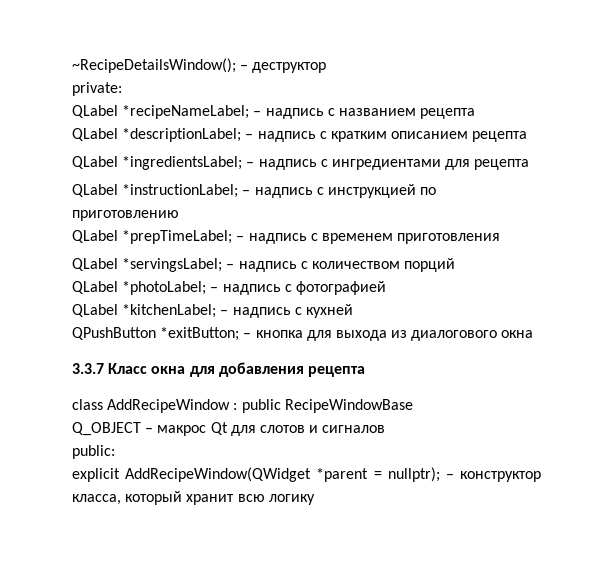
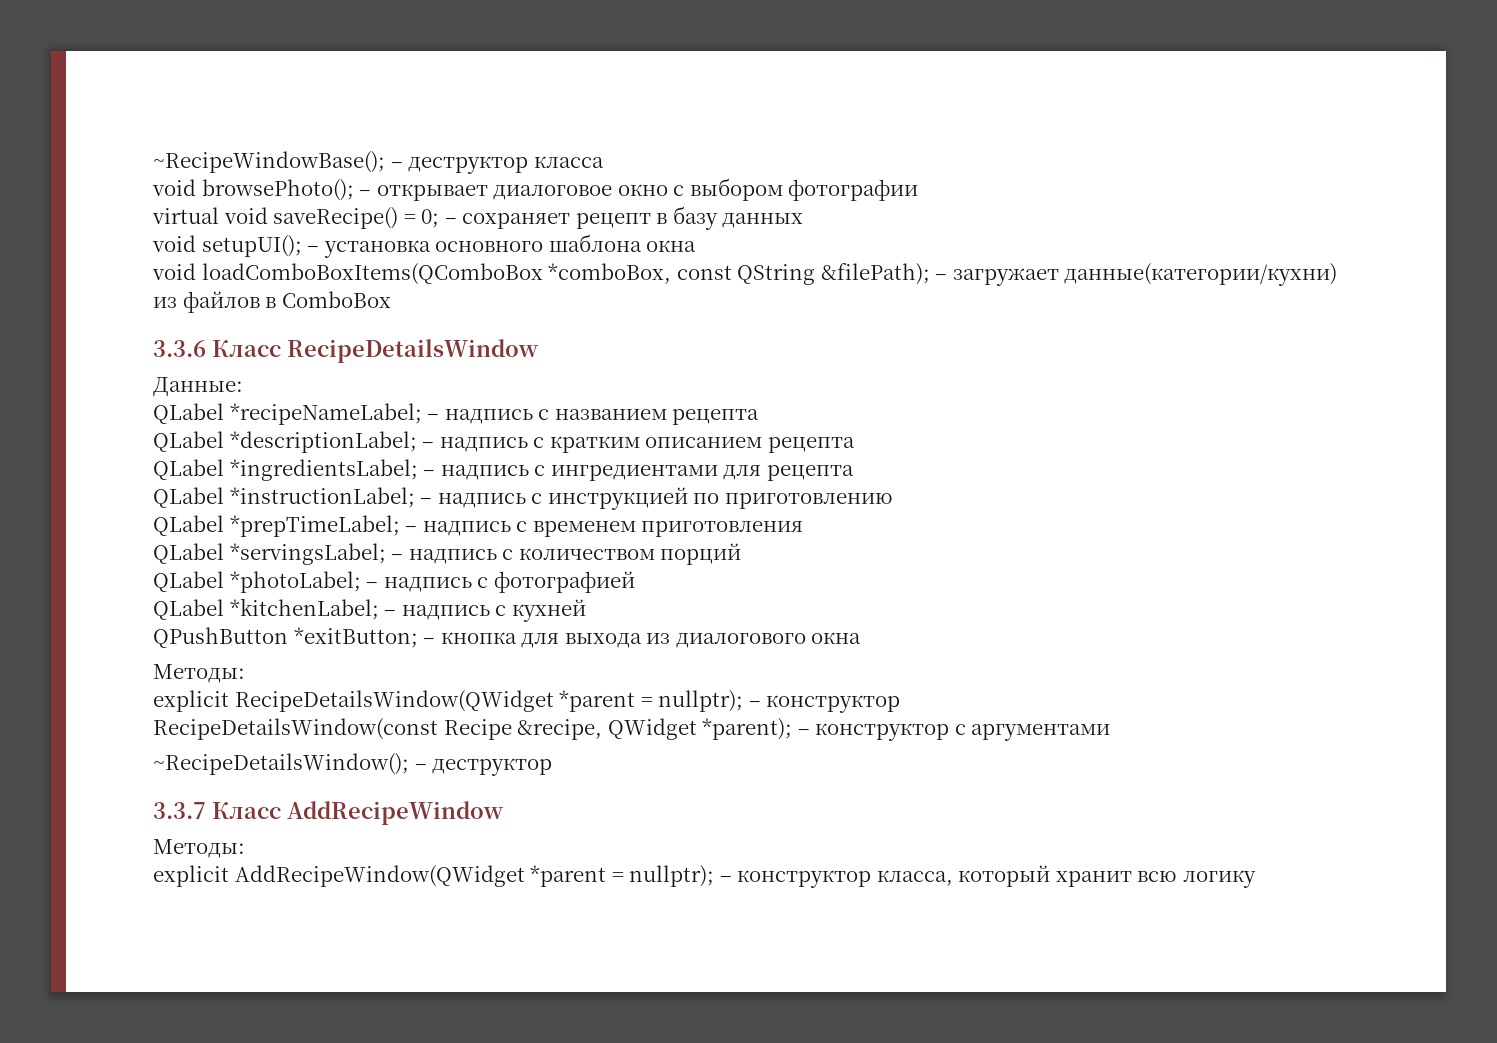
[72,58,327,73] [72,82,122,96] ~RecipeDetailsWindow(); – деструктор // private: -> [153,151,604,174] [152,178,919,201] [152,206,804,230] [152,234,697,258] [152,263,1338,286] [153,291,391,313] [153,339,539,363] [153,377,243,397] ~RecipeWindowBase(); – деструктор класса // void browsePhoto(); – открывает диалоговое окно с выбором фотографии // virtual void saveRecipe() = 0; – сохраняет рецепт в базу данных // void setupUI(); – установка основного шаблона окна // void loadComboBoxItems(QComboBox *comboBox, const QString &filePath); – загружает данные(категории/кухни) из файлов в ComboBox // 3.3.6 Класс RecipeDetailsWindow // Данные:
[72,362,365,377] [72,399,413,413] [72,422,386,436] [72,445,115,459] 3.3.7 Класс окна для добавления рецепта // class AddRecipeWindow : public RecipeWindowBase // Q_OBJECT – макрос Qt для слотов и сигналов // public: -> [153,664,245,683] [153,690,901,713] [153,718,1111,741] [153,753,553,776] [153,801,504,825] [153,839,245,858] Методы: // explicit RecipeDetailsWindow(QWidget *parent = nullptr); – конструктор // RecipeDetailsWindow(const Recipe &recipe, QWidget *parent); – конструктор с аргументами // ~RecipeDetailsWindow(); – деструктор // 3.3.7 Класс AddRecipeWindow // Методы:

